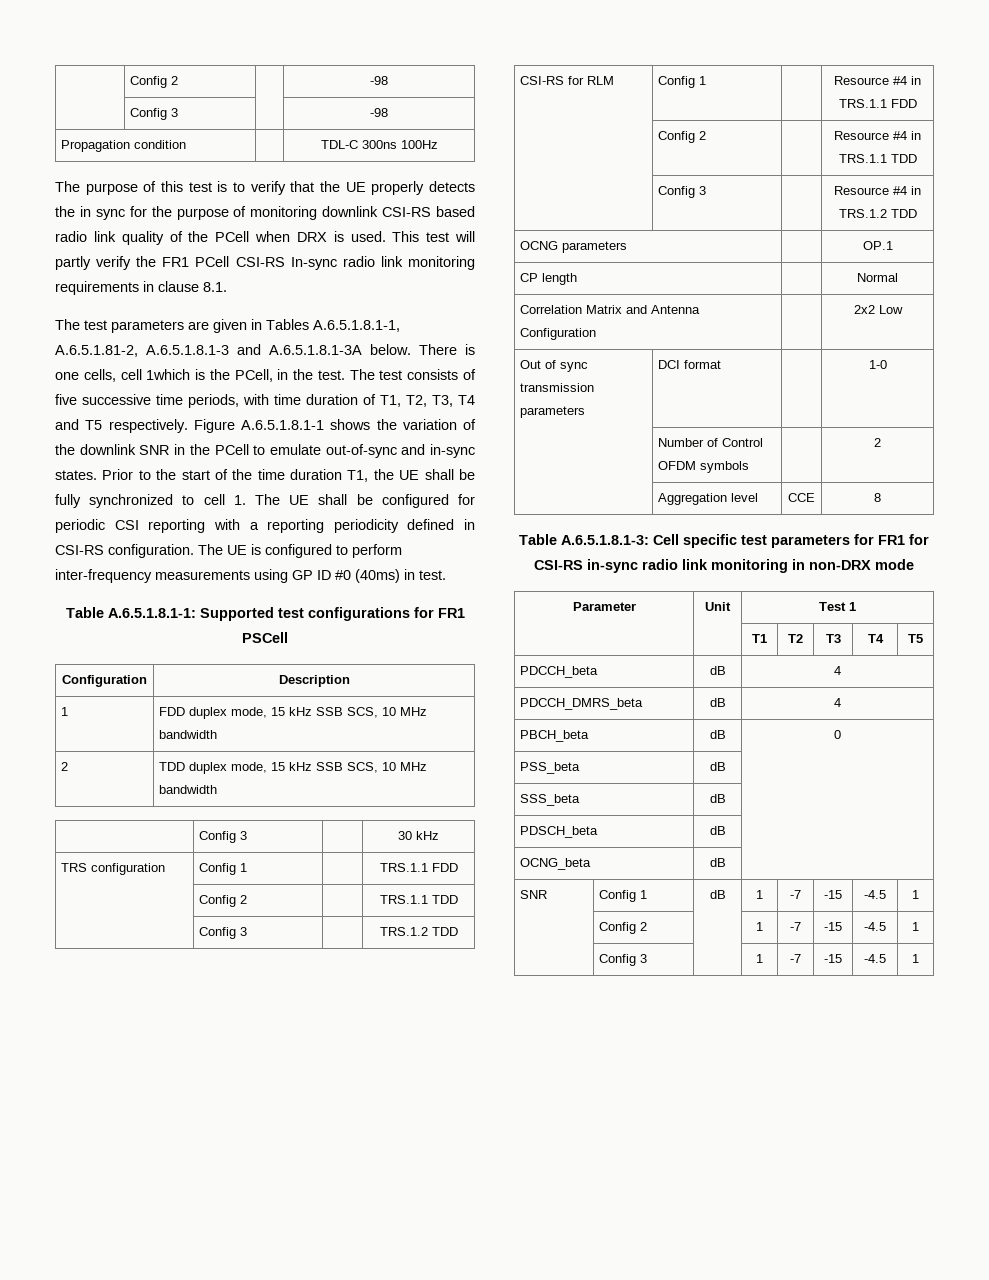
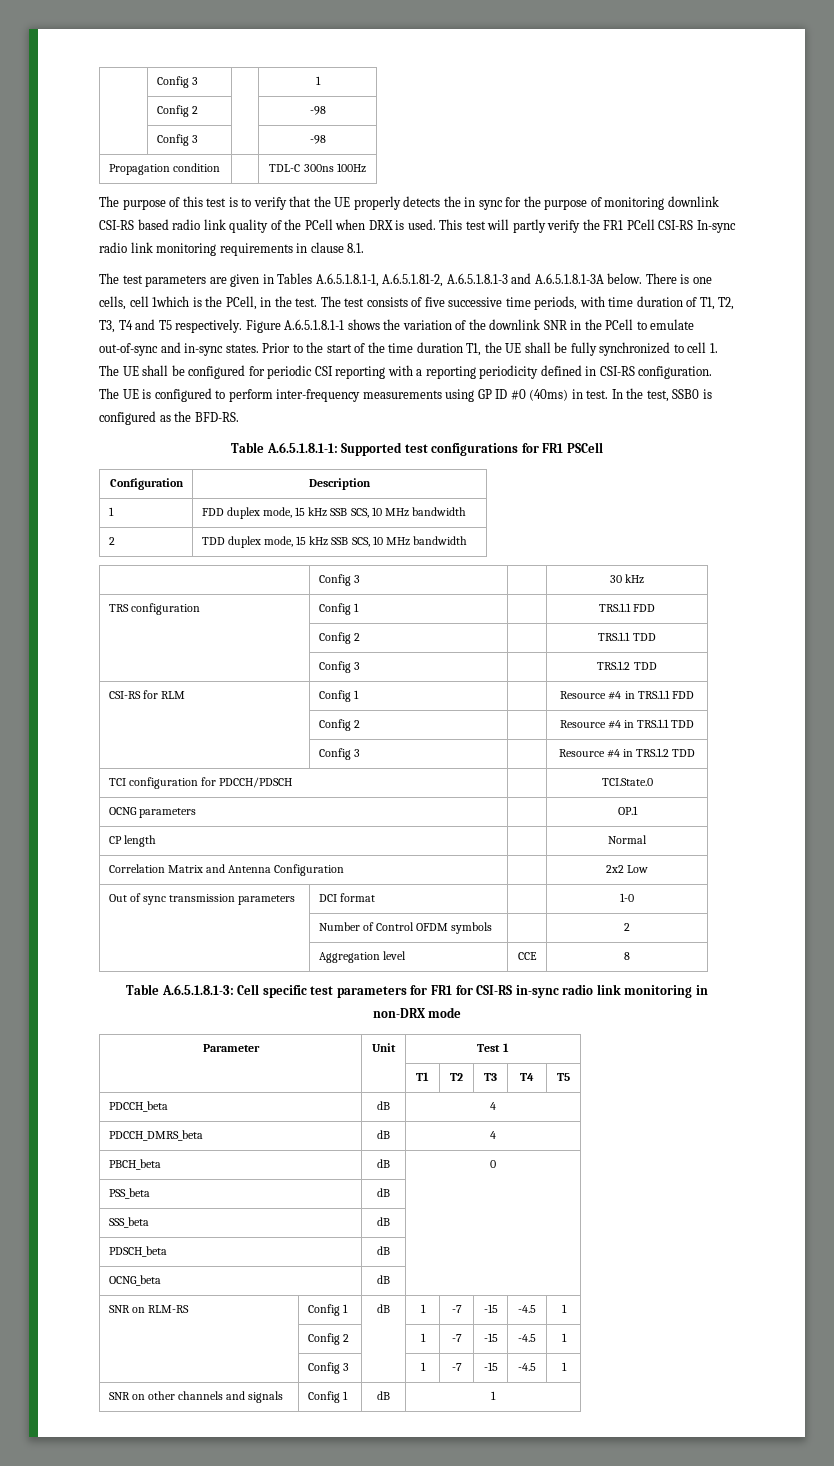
(130, 82) none -> [156,76,199,88] [315,76,321,85] | Config 3 | | 1 //
(446, 575) none -> [611,388,712,402] [99,411,239,425] In the test, SSB0 is configured as the BFD-RS.
(917, 213) none -> [108,777,293,789] [601,778,653,786] // TCI configuration for PDCCH/PDSCH | | TCI.State.0
(548, 894) none -> [132,1305,190,1313] on RLM-RS
(919, 958) none -> [108,1391,284,1403] [307,1391,349,1403] [377,1391,390,1400] [491,1391,496,1400] // SNR on other channels and signals | Config 1 | dB | 1

